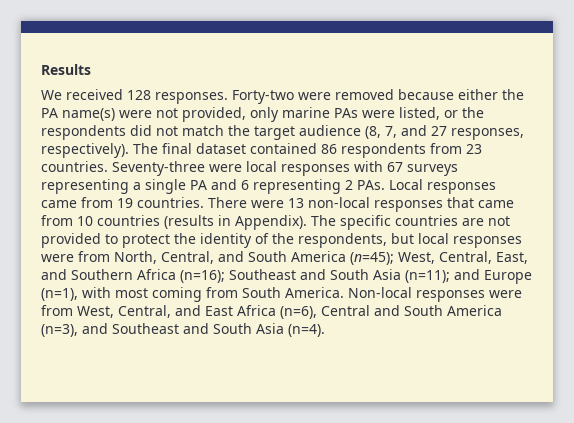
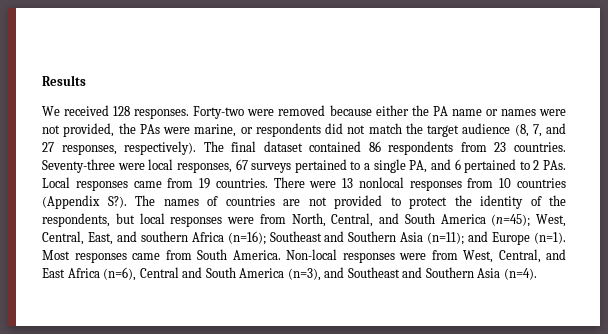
[62,107,484,122] name(s) were not provided, only marine PAs were listed, or the -> [451,109,566,116] [42,123,253,137] name or names were not provided, the PAs were marine, or
[281,161,458,176] [41,179,129,194] responses with 67 surveys representing -> [176,159,361,173] responses, 67 surveys pertained to
[190,180,207,190] PA -> [409,160,428,173] PA,
[253,179,341,194] representing -> [464,159,530,173] pertained to
[308,197,514,212] [41,215,391,230] non-local responses that came from 10 countries (results in Appendix). The specific -> [358,177,566,191] [42,195,218,209] nonlocal responses from 10 countries (Appendix S?). The names of
[71,269,133,280] Southern -> [140,231,188,242] southern
[330,269,369,280] South -> [348,231,397,242] Southern
[41,287,202,302] (n=1), with most coming -> [533,232,566,244] [42,250,160,263] (n=1). Most responses came
[213,323,252,334] South -> [425,267,474,278] Southern

